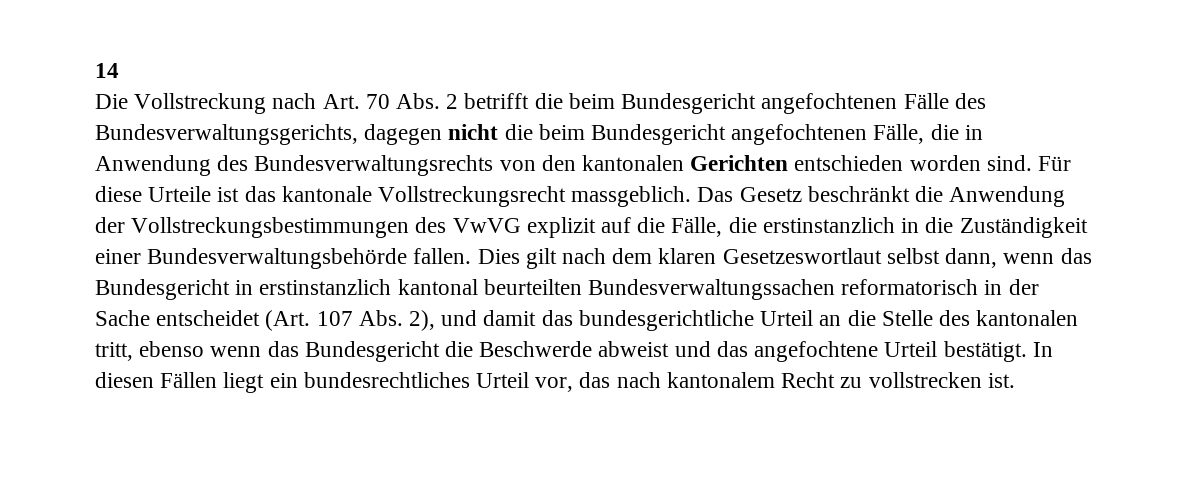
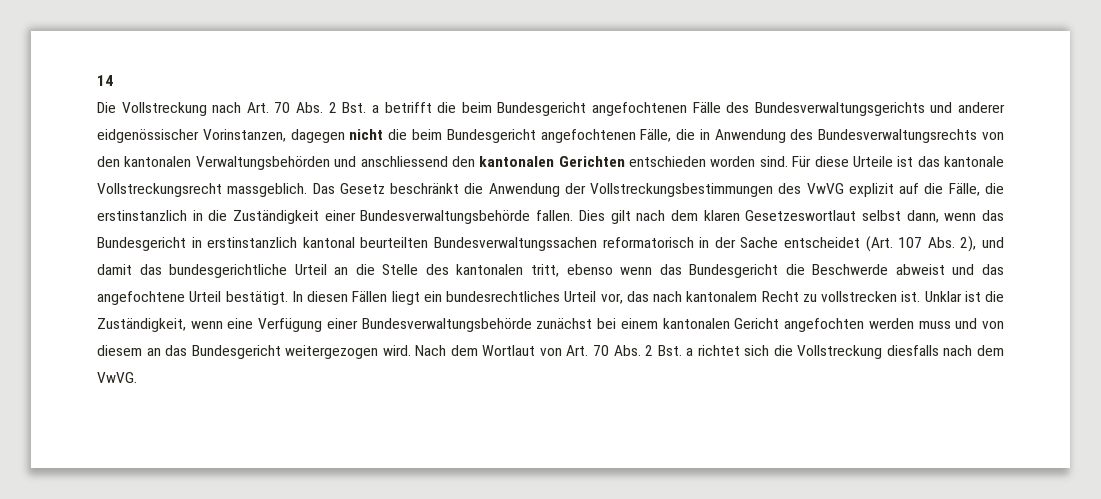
(459, 101) none -> [342,102,379,113] Bst. a
[95,124,358,145] Bundesverwaltungsgerichts, -> [754,102,1005,116] [97,129,286,143] Bundesverwaltungsgerichts und anderer eidgenössischer Vorinstanzen,
(685, 163) none -> [195,156,555,170] Verwaltungsbehörden und anschliessend den kantonalen
(1015, 380) none -> [924,291,1004,302] [97,318,1005,332] [97,345,1004,359] [97,372,137,383] Unklar ist die Zuständigkeit, wenn eine Verfügung einer Bundesverwaltungsbehörde zunächst bei einem kantonalen Gericht angefochten werden muss und von diesem an das Bundesgericht weitergezogen wird. Nach dem Wortlaut von Art. 70 Abs. 2 Bst. a richtet sich die Vollstreckung diesfalls nach dem VwVG.

